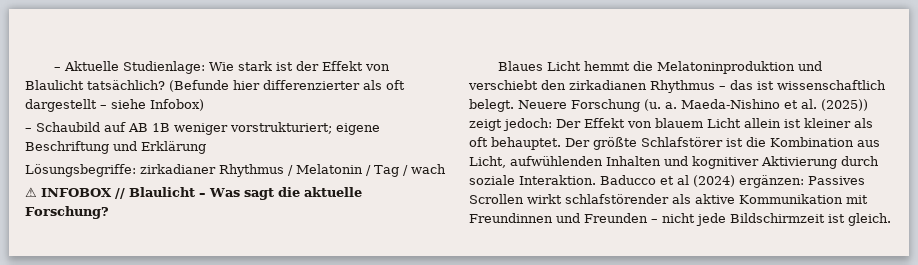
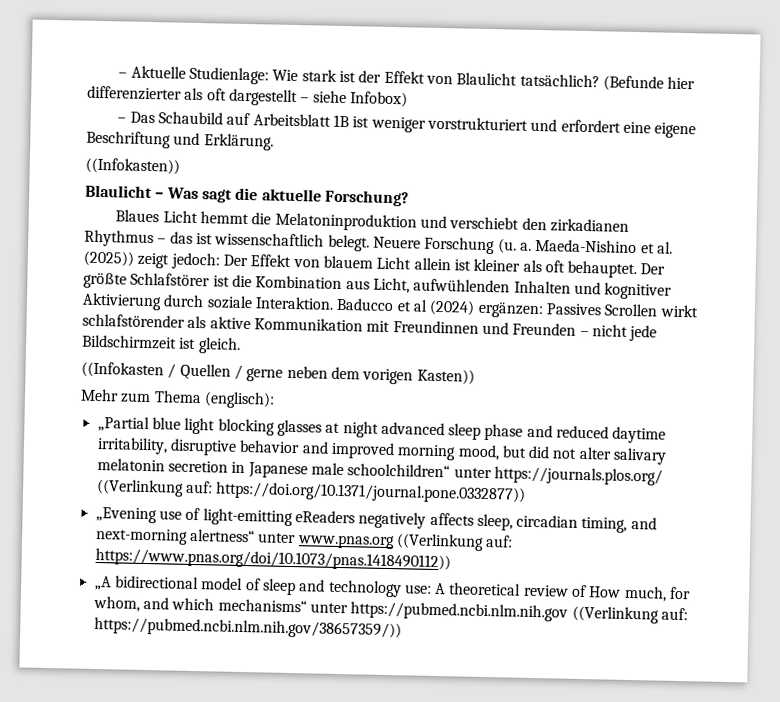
(32, 130) none -> [129,111,155,124] Das
[128,122,380,135] [25,141,206,154] [25,164,446,177] [25,187,125,199] AB 1B weniger vorstrukturiert; eigene Beschriftung und Erklärung // Lösungsbegriffe: zirkadianer Rhythmus / Melatonin / Tag / wach // ⚠ INFOBOX // -> [252,113,697,139] [86,130,274,151] [85,157,180,175] Arbeitsblatt 1B ist weniger vorstrukturiert und erfordert eine eigene Beschriftung und Erklärung. // ((Infokasten)) //
(891, 219) none -> [81,361,475,385] [80,388,275,409] [97,415,667,444] [96,436,668,465] [96,457,663,486] [95,478,527,504] [95,506,657,533] [94,527,514,551] [94,547,451,572] [94,575,692,602] [92,595,688,624] [93,616,402,640] // ((Infokasten / Quellen / gerne neben dem vorigen Kasten)) // Mehr zum Thema (englisch): // „Partial blue light blocking glasses at night advanced sleep phase and reduced daytime irritability, disruptive behavior and improved morning mood, but did not alter salivary melatonin secretion in Japanese male schoolchildren“ unter https://journals.plos.org/ ((Verlinkung auf: https://doi.org/10.1371/journal.pone.0332877)) // „Evening use of light-emitting eReaders negatively affects sleep, circadian timing, and next-morning alertness“ unter www.pnas.org ((Verlinkung auf: https://www.pnas.org/doi/10.1073/pnas.1418490112)) // „A bidirectional model of sleep and technology use: A theoretical review of How much, for whom, and which mechanisms“ unter https://pubmed.ncbi.nlm.nih.gov ((Verlinkung auf: https://pubmed.ncbi.nlm.nih.gov/38657359/))

